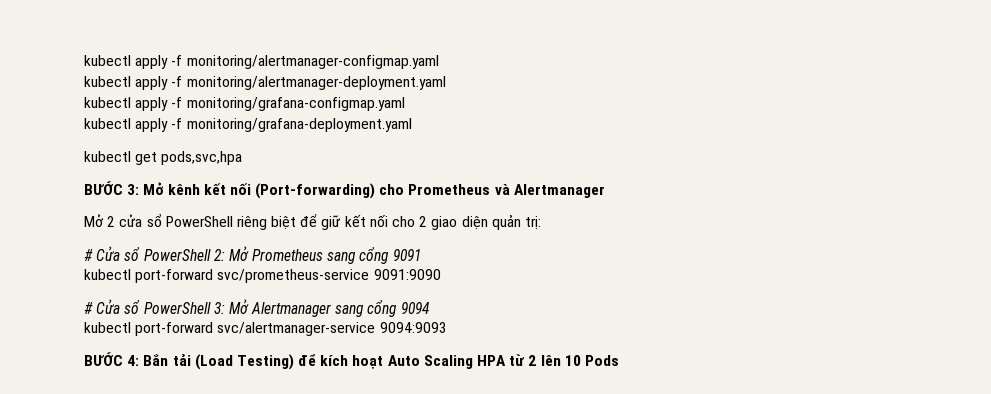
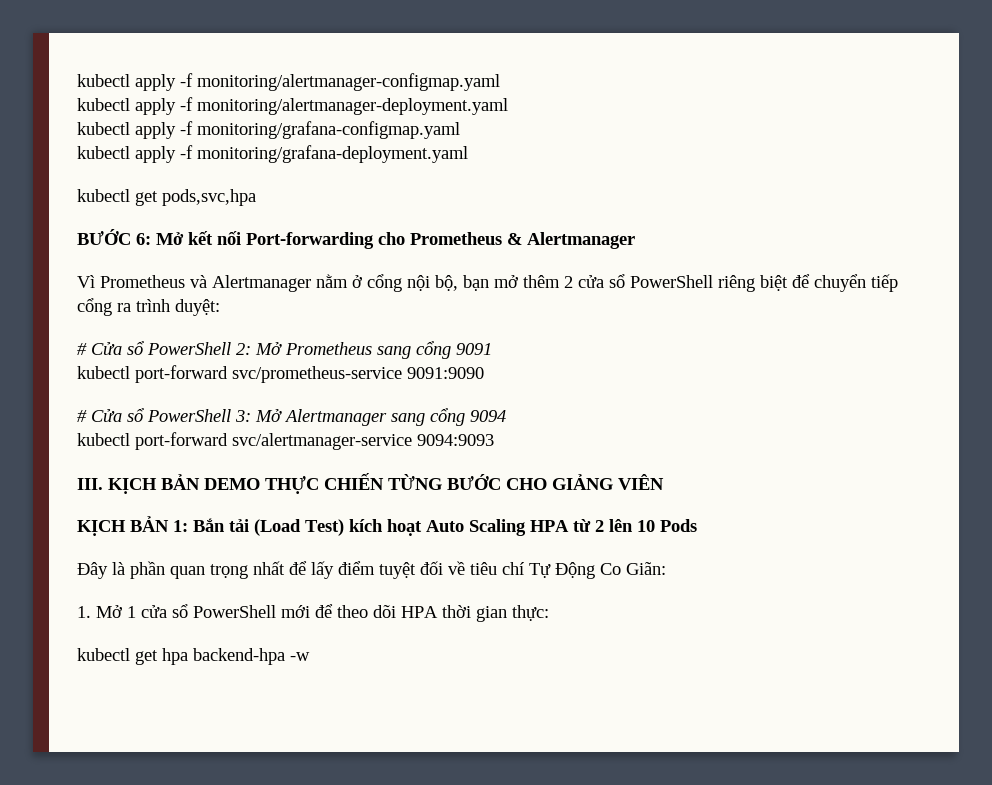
[127,182,376,199] 3: Mở kênh kết nối (Port-forwarding) -> [136,231,374,249] 6: Mở kết nối Port-forwarding
[494,184,605,198] [84,214,104,227] và Alertmanager // Mở -> [507,232,635,249] [77,274,560,292] & Alertmanager // Vì Prometheus và Alertmanager nằm ở cổng nội bộ, bạn mở thêm
[321,214,541,230] giữ kết nối cho 2 giao diện quản trị: -> [814,274,898,292] [77,298,220,316] chuyển tiếp cổng ra trình duyệt:
[84,352,140,366] BƯỚC 4: -> [77,473,664,494] [77,516,188,536] III. KỊCH BẢN DEMO THỰC CHIẾN TỪNG BƯỚC CHO GIẢNG VIÊN // KỊCH BẢN 1:
[236,354,317,370] Testing) để -> [305,519,344,536] Test)
(619, 360) none -> [77,561,666,579] [77,604,549,622] [77,648,310,665] // Đây là phần quan trọng nhất để lấy điểm tuyệt đối về tiêu chí Tự Động Co Giãn: // 1. Mở 1 cửa sổ PowerShell mới để theo dõi HPA thời gian thực: // kubectl get hpa backend-hpa -w

